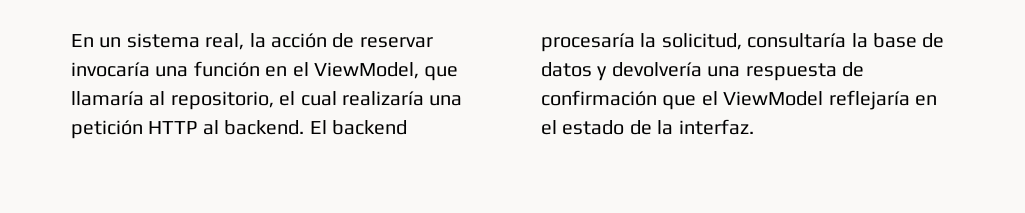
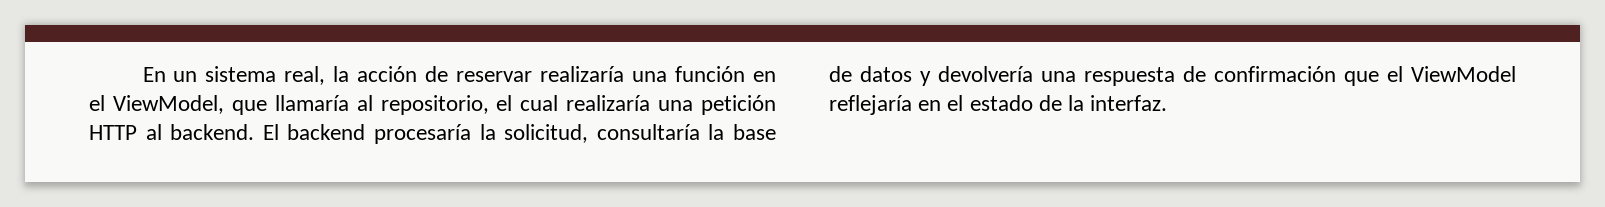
[71,62,150,77] invocaría -> [540,66,625,82] realizaría

